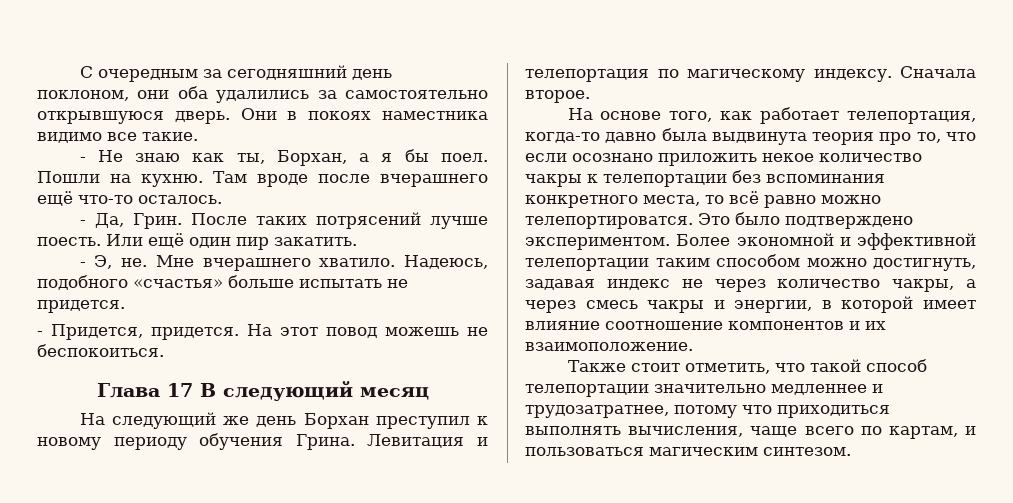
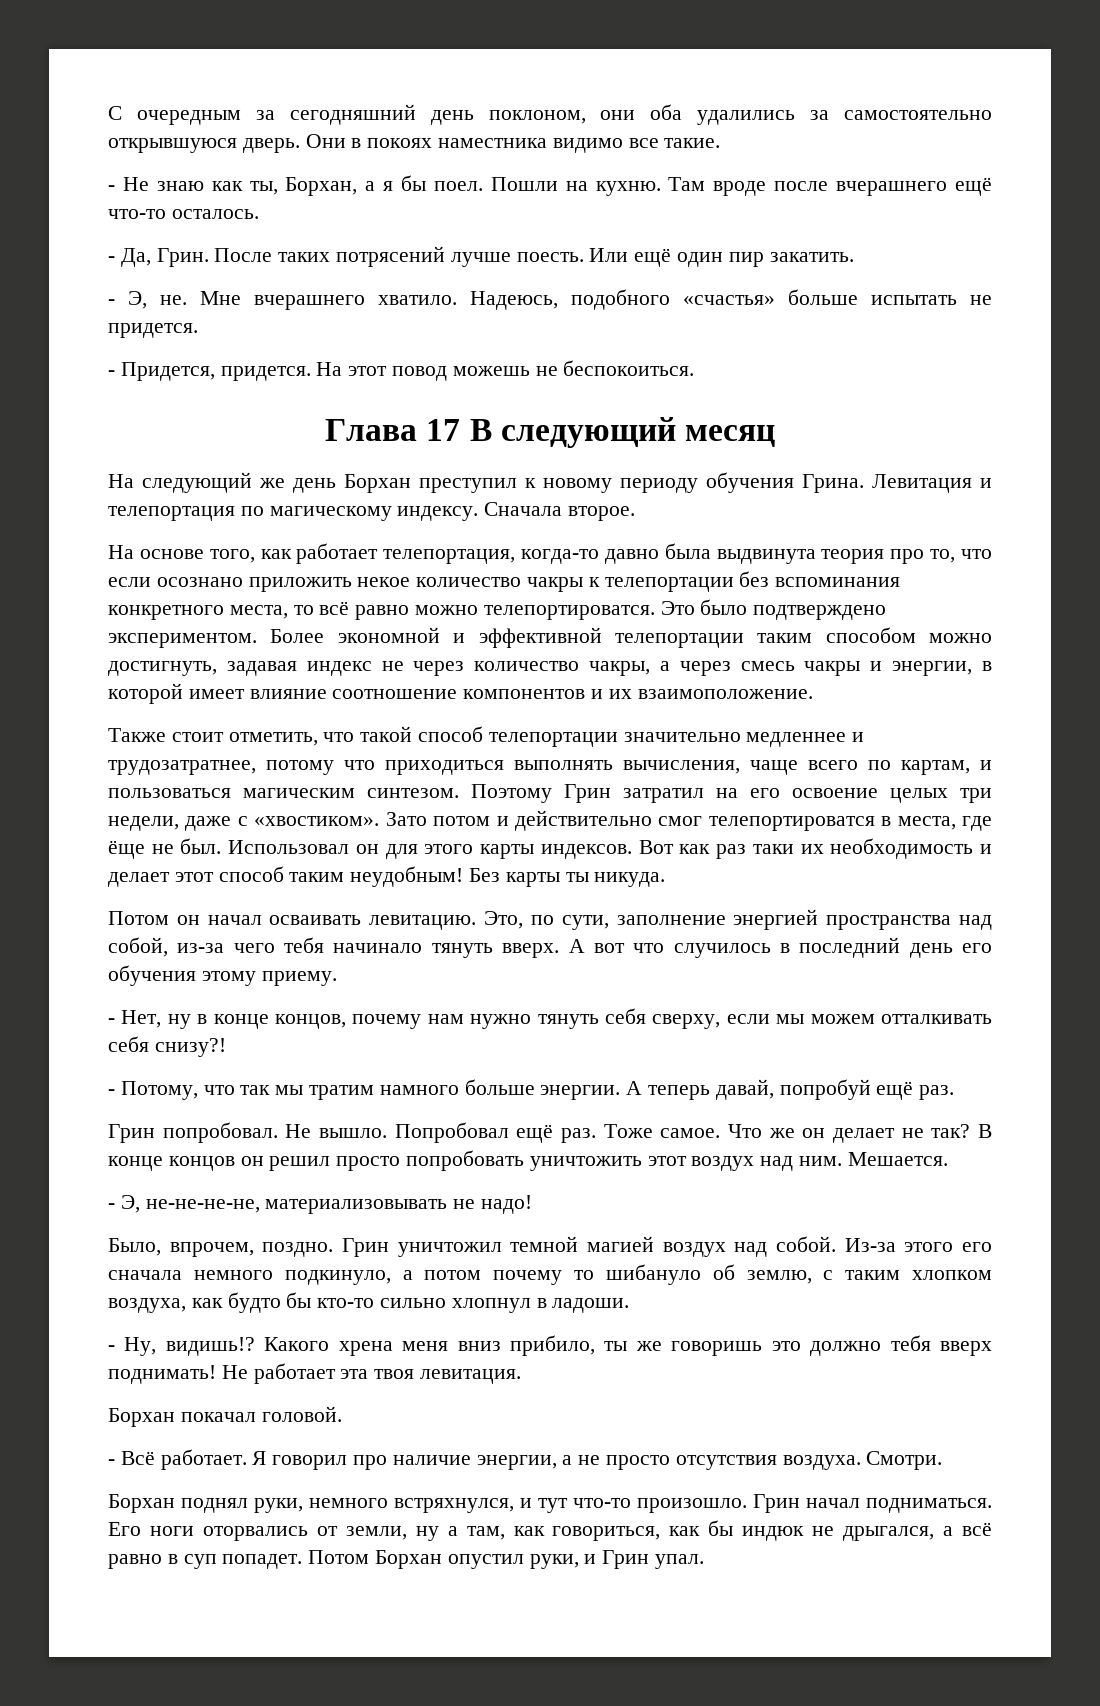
(851, 451) none -> [471,784,992,803] [108,810,992,831] [108,838,993,859] [108,866,666,887] [108,909,993,930] [108,937,993,958] [108,965,337,986] [108,1008,992,1029] [108,1036,226,1057] [108,1079,955,1100] [108,1122,992,1143] [108,1150,948,1171] [108,1195,533,1214] [108,1236,992,1257] [108,1264,993,1285] [108,1292,630,1313] [108,1335,993,1356] [108,1363,522,1384] [108,1406,342,1427] [108,1449,943,1470] [108,1494,992,1513] [108,1520,992,1541] [108,1550,705,1569] Поэтому Грин затратил на его освоение целых три недели, даже с «хвостиком». Зато потом и действительно смог телепортироватся в места, где ёще не был. Использовал он для этого карты индексов. Вот как раз таки их необходимость и делает этот способ таким неудобным! Без карты ты никуда. // Потом он начал осваивать левитацию. Это, по сути, заполнение энергией пространства над собой, из-за чего тебя начинало тянуть вверх. А вот что случилось в последний день его обучения этому приему. // - Нет, ну в конце концов, почему нам нужно тянуть себя сверху, если мы можем отталкивать себя снизу?! // - Потому, что так мы тратим намного больше энергии. А теперь давай, попробуй ещё раз. // Грин попробовал. Не вышло. Попробовал ещё раз. Тоже самое. Что же он делает не так? В конце концов он решил просто попробовать уничтожить этот воздух над ним. Мешается. // - Э, не-не-не-не, материализовывать не надо! // Было, впрочем, поздно. Грин уничтожил темной магией воздух над собой. Из-за этого его сначала немного подкинуло, а потом почему то шибануло об землю, с таким хлопком воздуха, как будто бы кто-то сильно хлопнул в ладоши. // - Ну, видишь!? Какого хрена меня вниз прибило, ты же говоришь это должно тебя вверх поднимать! Не работает эта твоя левитация. // Борхан покачал головой. // - Всё работает. Я говорил про наличие энергии, а не просто отсутствия воздуха. Смотри. // Борхан поднял руки, немного встряхнулся, и тут что-то произошло. Грин начал подниматься. Его ноги оторвались от земли, ну а там, как говориться, как бы индюк не дрыгался, а всё равно в суп попадет. Потом Борхан опустил руки, и Грин упал.

